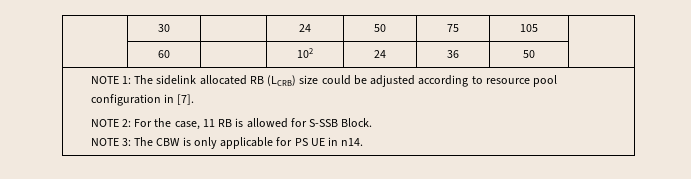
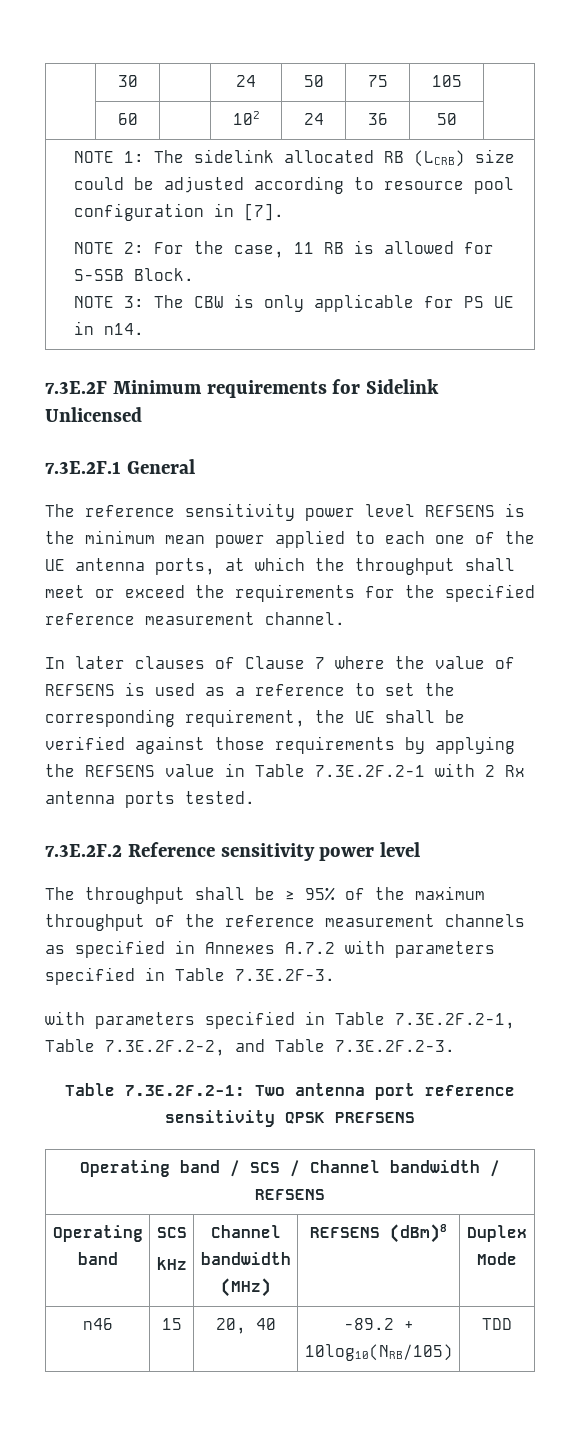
(364, 142) none -> [45,379,440,398] [45,407,142,422] [45,459,195,474] [45,503,525,521] [45,530,535,548] [45,557,515,575] [45,584,535,602] [45,612,345,625] [45,656,515,669] [45,682,455,696] [45,709,465,727] [45,736,515,754] [45,763,525,777] [45,791,255,808] [45,842,421,861] [45,886,485,904] [45,914,525,931] [45,940,495,958] [45,967,335,985] [45,1011,515,1029] [45,1039,455,1056] [65,1083,515,1100] [165,1110,415,1127] [80,1160,501,1177] [255,1189,325,1200] [52,1225,143,1242] [77,1252,118,1265] [156,1227,187,1238] [156,1257,187,1270] [210,1225,281,1238] [200,1252,291,1265] [220,1278,271,1297] [310,1224,448,1243] [467,1225,527,1242] [477,1252,517,1265] [82,1318,113,1330] [161,1318,182,1330] [215,1318,276,1334] [343,1318,414,1330] [304,1344,453,1361] [482,1318,512,1330] // 7.3E.2F Minimum requirements for Sidelink Unlicensed // 7.3E.2F.1 General // The reference sensitivity power level REFSENS is the minimum mean power applied to each one of the UE antenna ports, at which the throughput shall meet or exceed the requirements for the specified reference measurement channel. // In later clauses of Clause 7 where the value of REFSENS is used as a reference to set the corresponding requirement, the UE shall be verified against those requirements by applying the REFSENS value in Table 7.3E.2F.2-1 with 2 Rx antenna ports tested. // 7.3E.2F.2 Reference sensitivity power level // The throughput shall be ≥ 95% of the maximum throughput of the reference measurement channels as specified in Annexes A.7.2 with parameters specified in Table 7.3E.2F-3. // with parameters specified in Table 7.3E.2F.2-1, Table 7.3E.2F.2-2, and Table 7.3E.2F.2-3. // Table 7.3E.2F.2-1: Two antenna port reference sensitivity QPSK PREFSENS // Operating band / SCS / Channel bandwidth / REFSENS // Operating band | SCS // kHz | Channel bandwidth (MHz) | REFSENS (dBm)8 | Duplex Mode // n46 | 15 | 20, 40 | -89.2 + 10log10(NRB/105) | TDD

